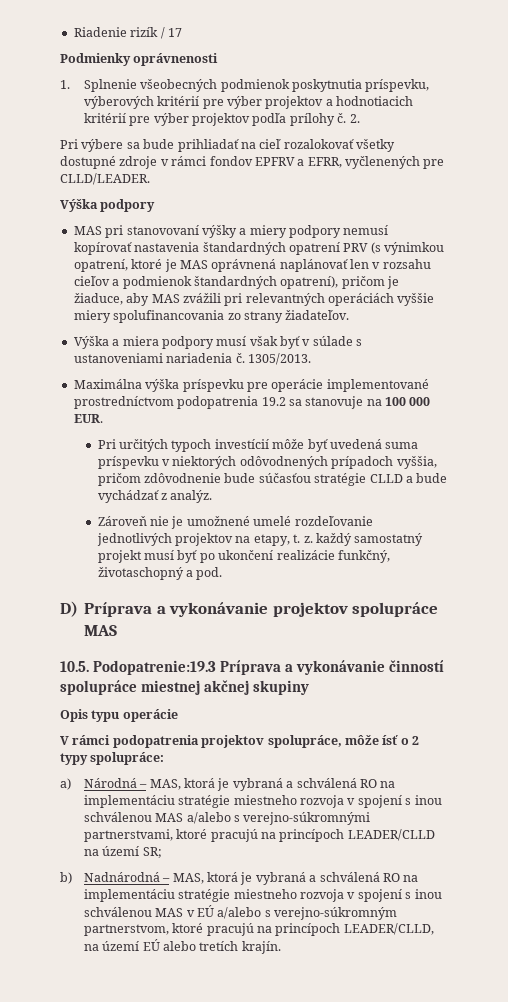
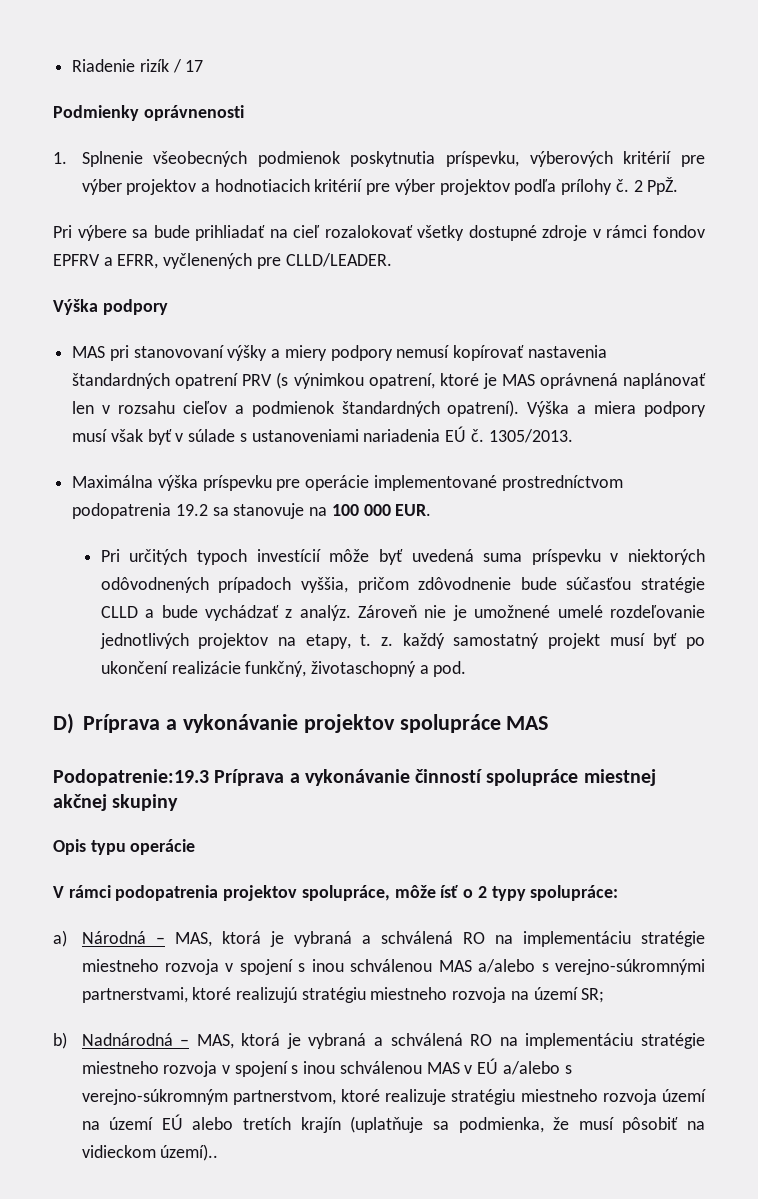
[349,114,360,123] 2. -> [633,177,679,195] 2 PpŽ.
[280,276,399,289] [73,293,435,306] [73,310,350,323] opatrení), pričom je žiaduce, aby MAS zvážili pri relevantných operáciách vyššie miery spolufinancovania zo strany žiadateľov. // -> [447,400,520,417] opatrení).
(233, 358) none -> [445,426,467,442] EÚ
(213, 496) // -> (351, 613) none
[60,661,89,672] 10.5. -> (549, 723) none
[210,829,435,842] pracujú na princípoch LEADER/CLLD -> [235,987,507,1003] realizujú stratégiu miestneho rozvoja
[206,923,434,936] pracujú na princípoch LEADER/CLLD, -> [385,1089,706,1105] realizuje stratégiu miestneho rozvoja území
[241,941,281,954] krajín. -> [300,1116,706,1133] [81,1144,219,1161] krajín (uplatňuje sa podmienka, že musí pôsobiť na vidieckom území)..

